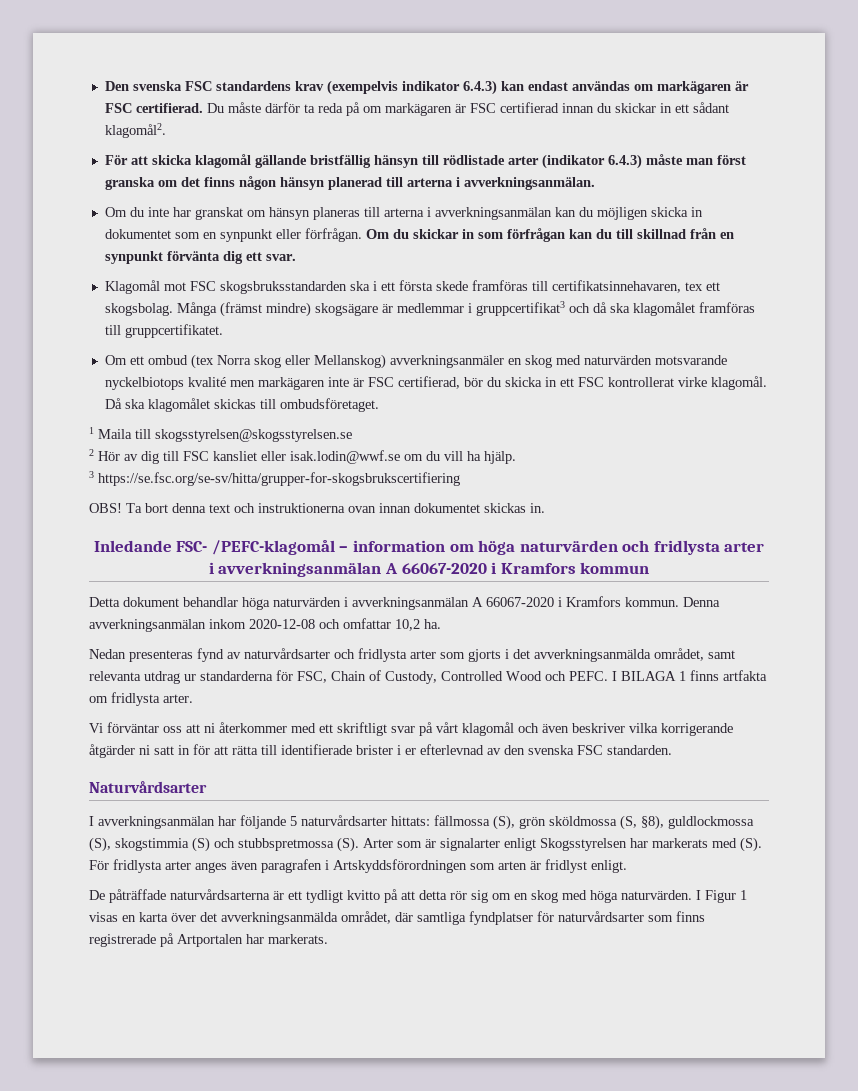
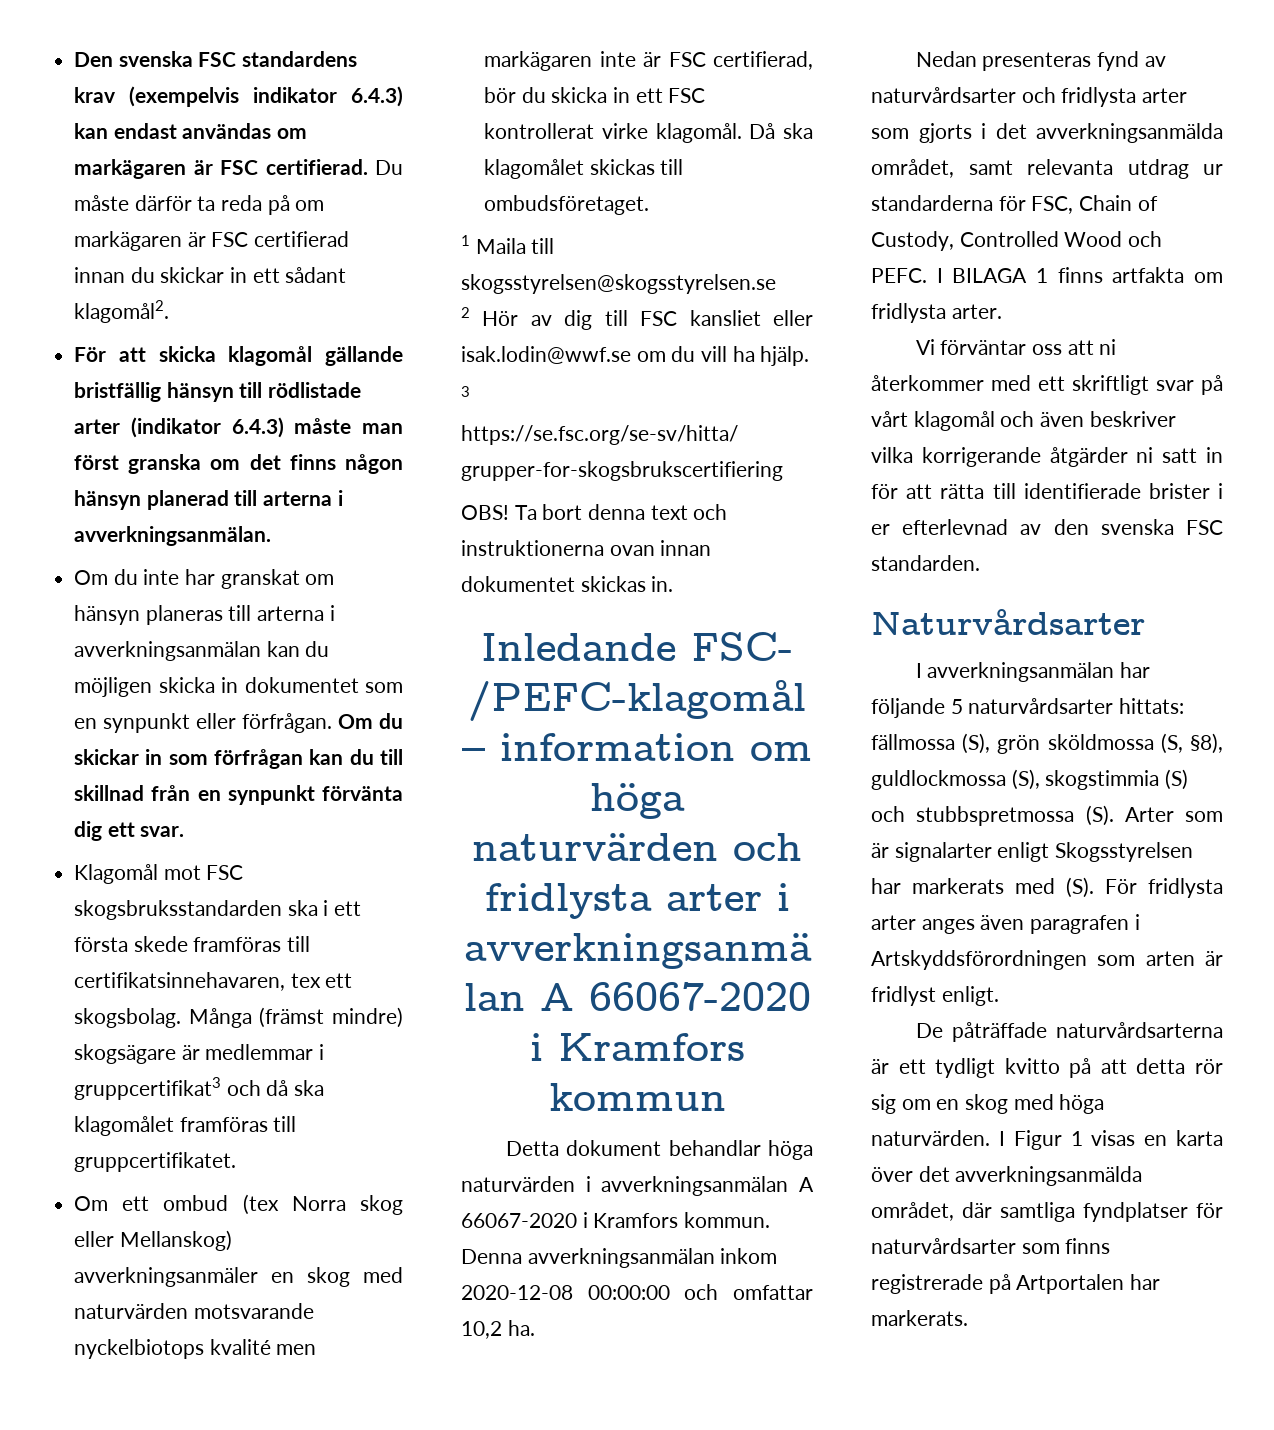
(315, 624) none -> [587,1285,670,1300] 00:00:00

